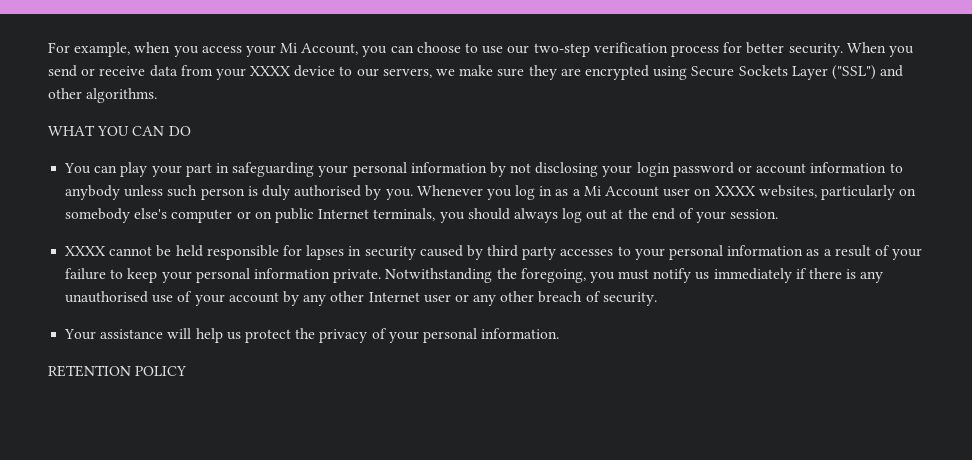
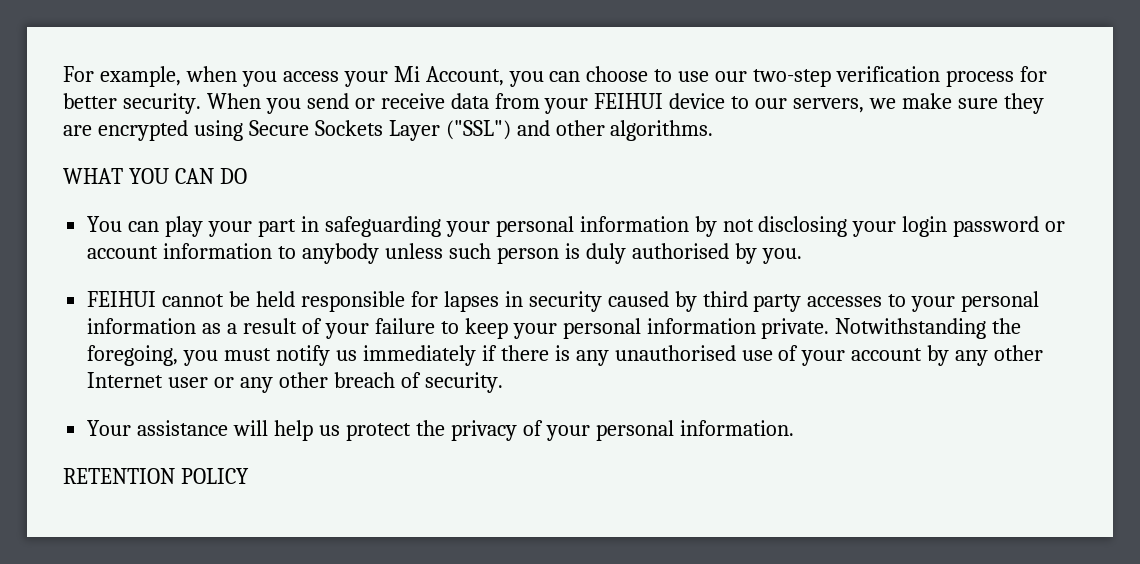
[250,66,291,76] XXXX -> [594,93,664,109] FEIHUI
[416,185,917,200] [65,208,779,223] [65,246,106,256] Whenever you log in as a Mi Account user on XXXX websites, particularly on somebody else's computer or on public Internet terminals, you should always log out at the end of your session. // XXXX -> [87,291,157,307] // FEIHUI

